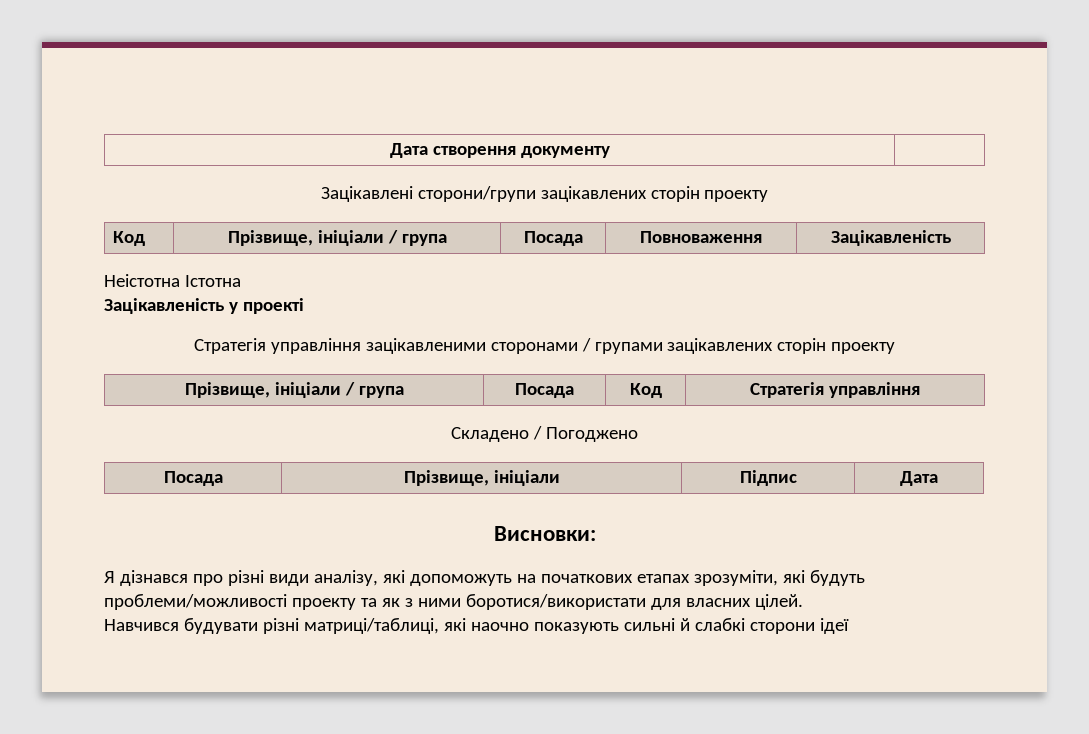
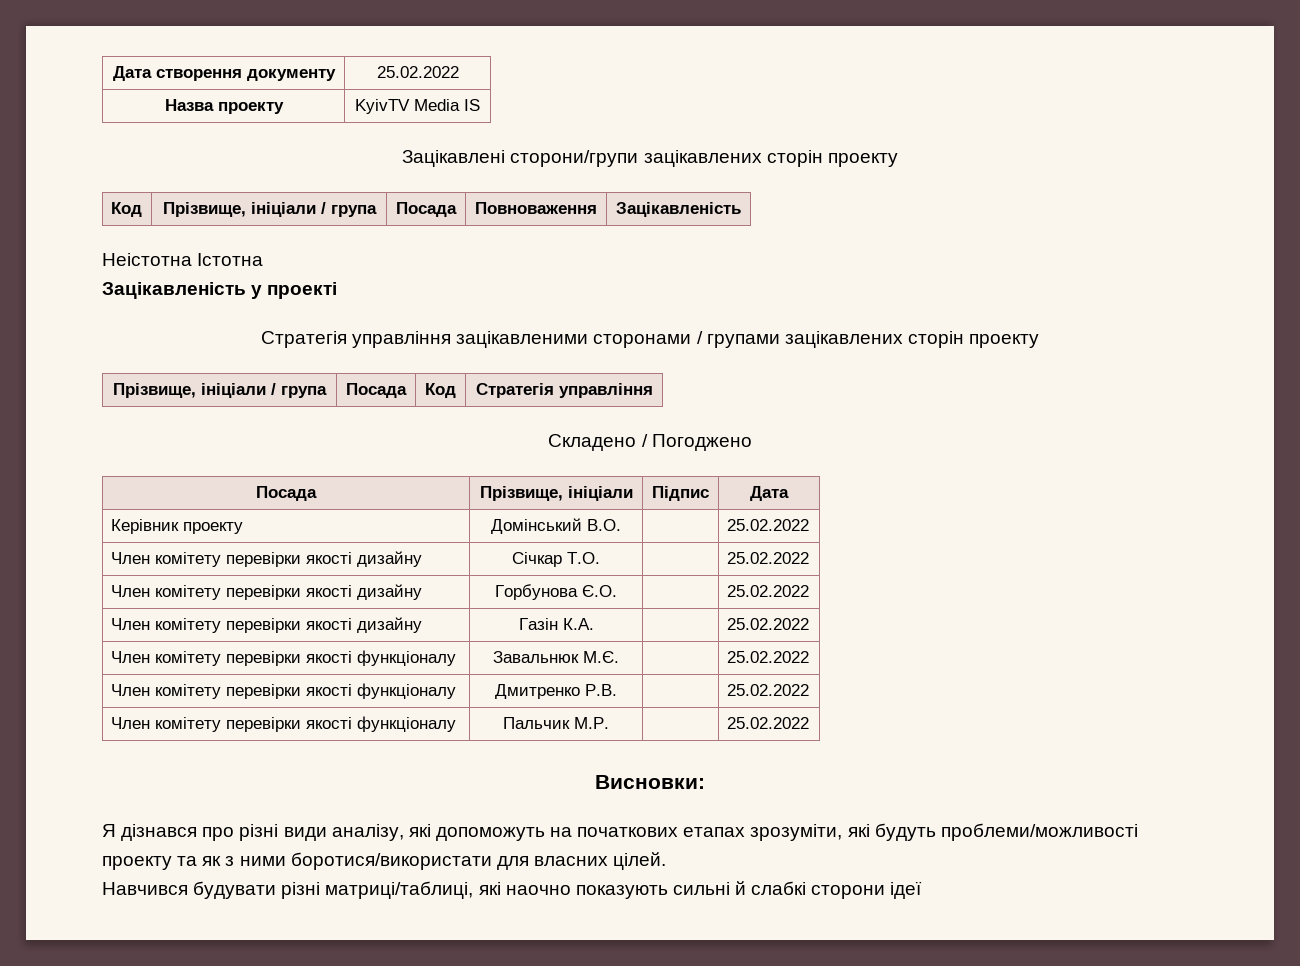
(610, 152) none -> [376,66,459,78] [164,99,284,114] [355,99,480,114] 25.02.2022 // Назва проекту | KyivTV Media IS
(938, 478) none -> [110,519,243,534] [491,518,621,534] [726,519,809,531] [110,551,422,567] [512,552,600,567] [726,552,809,564] [110,584,422,600] [495,584,617,600] [726,585,809,597] [110,617,422,633] [518,618,594,630] [726,618,809,630] [110,650,456,666] [493,651,619,663] [726,651,809,663] [110,683,456,699] [495,684,617,699] [726,684,809,696] [110,716,456,732] [503,717,609,729] [726,717,809,729] // Керівник проекту | Домінський В.О. | | 25.02.2022 // Член комітету перевірки якості дизайну | Січкар Т.О. | | 25.02.2022 // Член комітету перевірки якості дизайну | Горбунова Є.О. | | 25.02.2022 // Член комітету перевірки якості дизайну | Газін К.А. | | 25.02.2022 // Член комітету перевірки якості функціоналу | Завальнюк М.Є. | | 25.02.2022 // Член комітету перевірки якості функціоналу | Дмитренко Р.В. | | 25.02.2022 // Член комітету перевірки якості функціоналу | Пальчик М.Р. | | 25.02.2022

